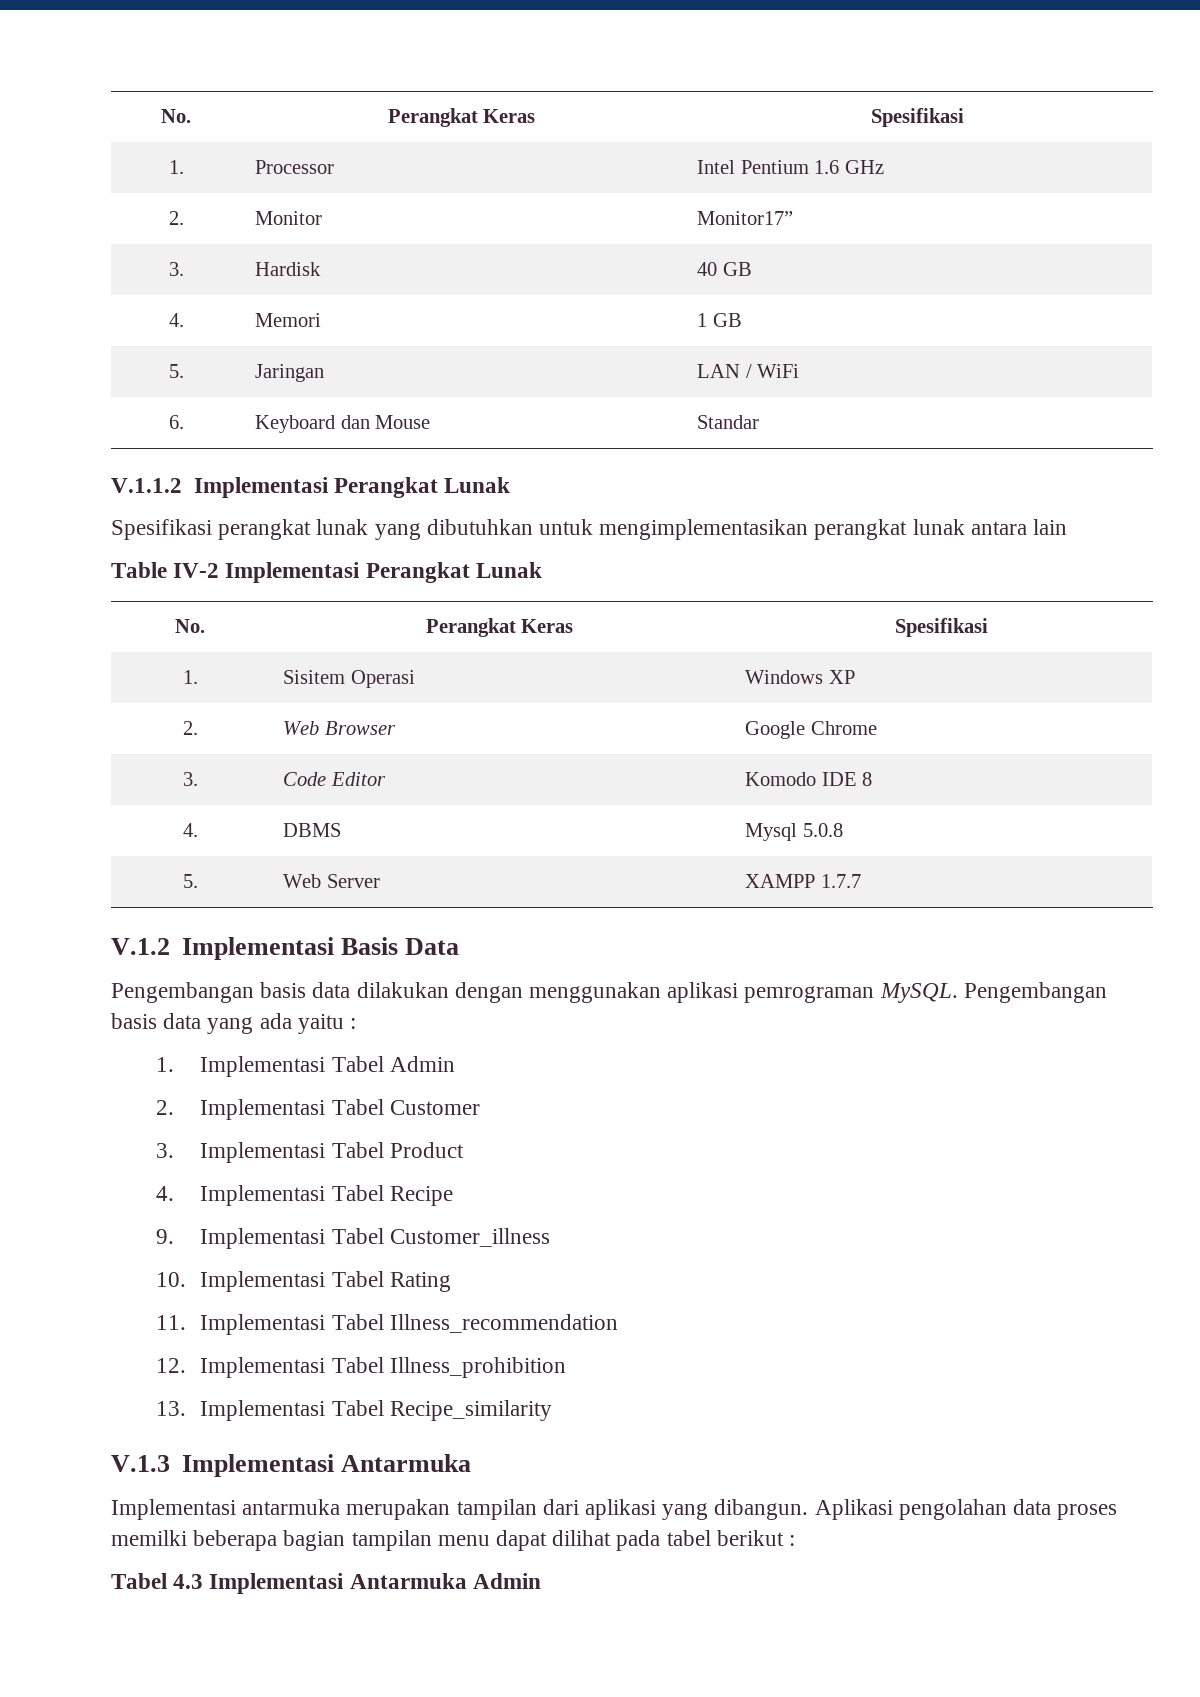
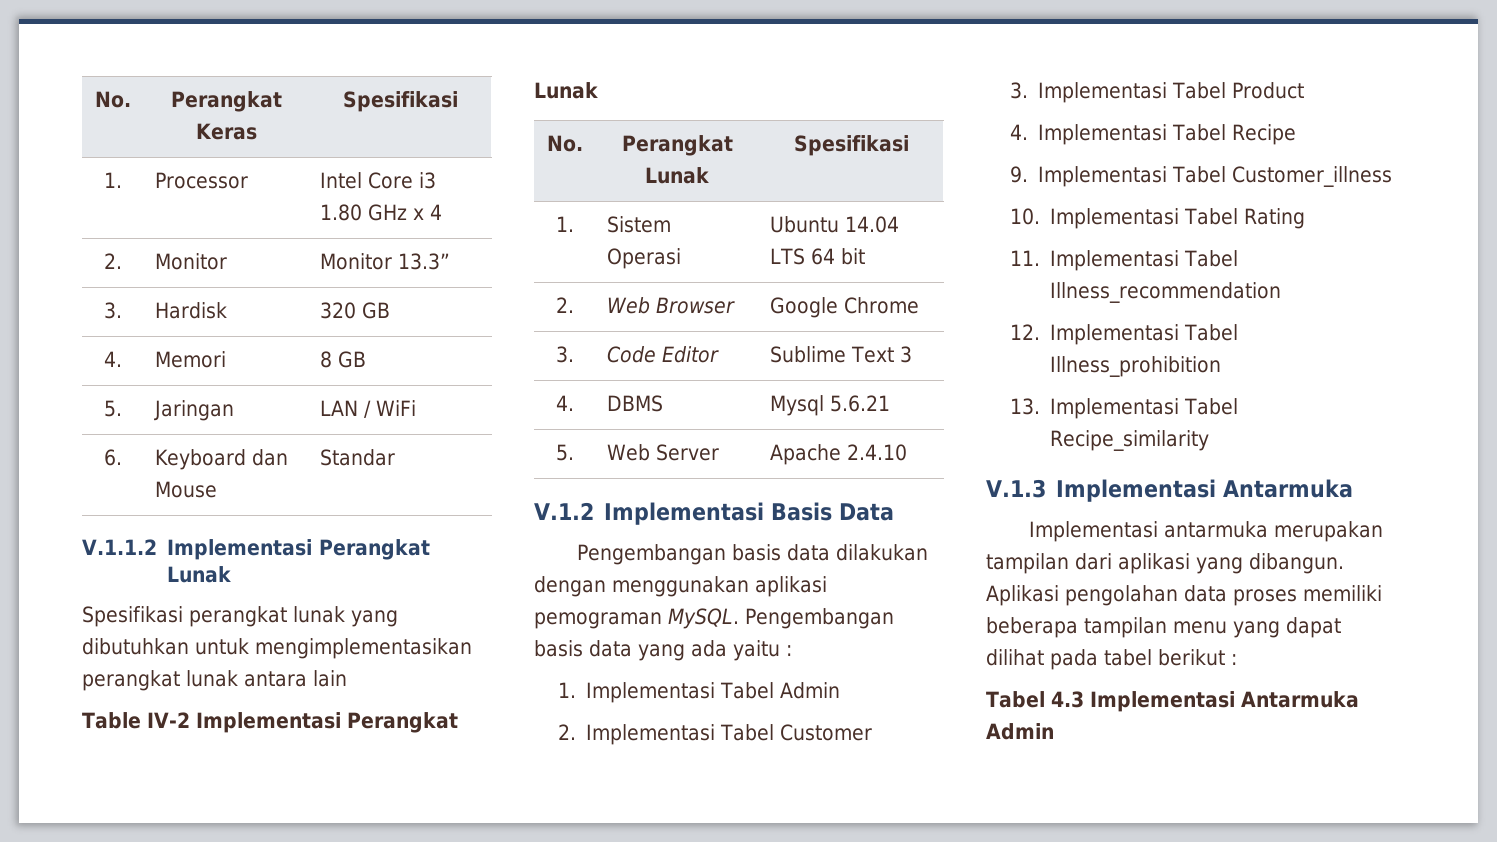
[740,160,840,174] Pentium 1.6 -> [368,172,437,189] [320,204,363,221] Core i3 1.80
(884, 167) none -> [413,204,443,220] x 4
[697,211,794,225] Monitor17” -> [320,253,451,270] Monitor 13.3”
[697,262,718,276] 40 -> [320,302,357,319] 320
[697,313,708,327] 1 -> [320,351,333,368] 8
[521,619,574,633] [895,618,988,637] [182,670,198,684] [283,670,346,684] Keras | Spesifikasi // 1. | Sisitem -> [645,167,709,184] [793,135,909,156] [556,216,574,232] [607,216,672,233] Lunak | Spesifikasi // 1. | Sistem
[745,670,855,684] Windows XP -> [770,216,900,233] [770,248,866,265] Ubuntu 14.04 LTS 64 bit
[745,772,873,786] Komodo IDE 8 -> [770,346,913,363] Sublime Text 3
[802,823,843,837] 5.0.8 -> [830,395,891,412] 5.6.21
[745,874,861,888] XAMPP 1.7.7 -> [770,444,908,465] Apache 2.4.10
[744,986,875,1003] pemrograman -> [534,612,662,629] pemograman
[111,1530,346,1551] memilki beberapa bagian -> [1303,585,1382,602] [986,617,1078,638] memiliki beberapa
(490, 1540) none -> [1233,621,1280,638] yang

